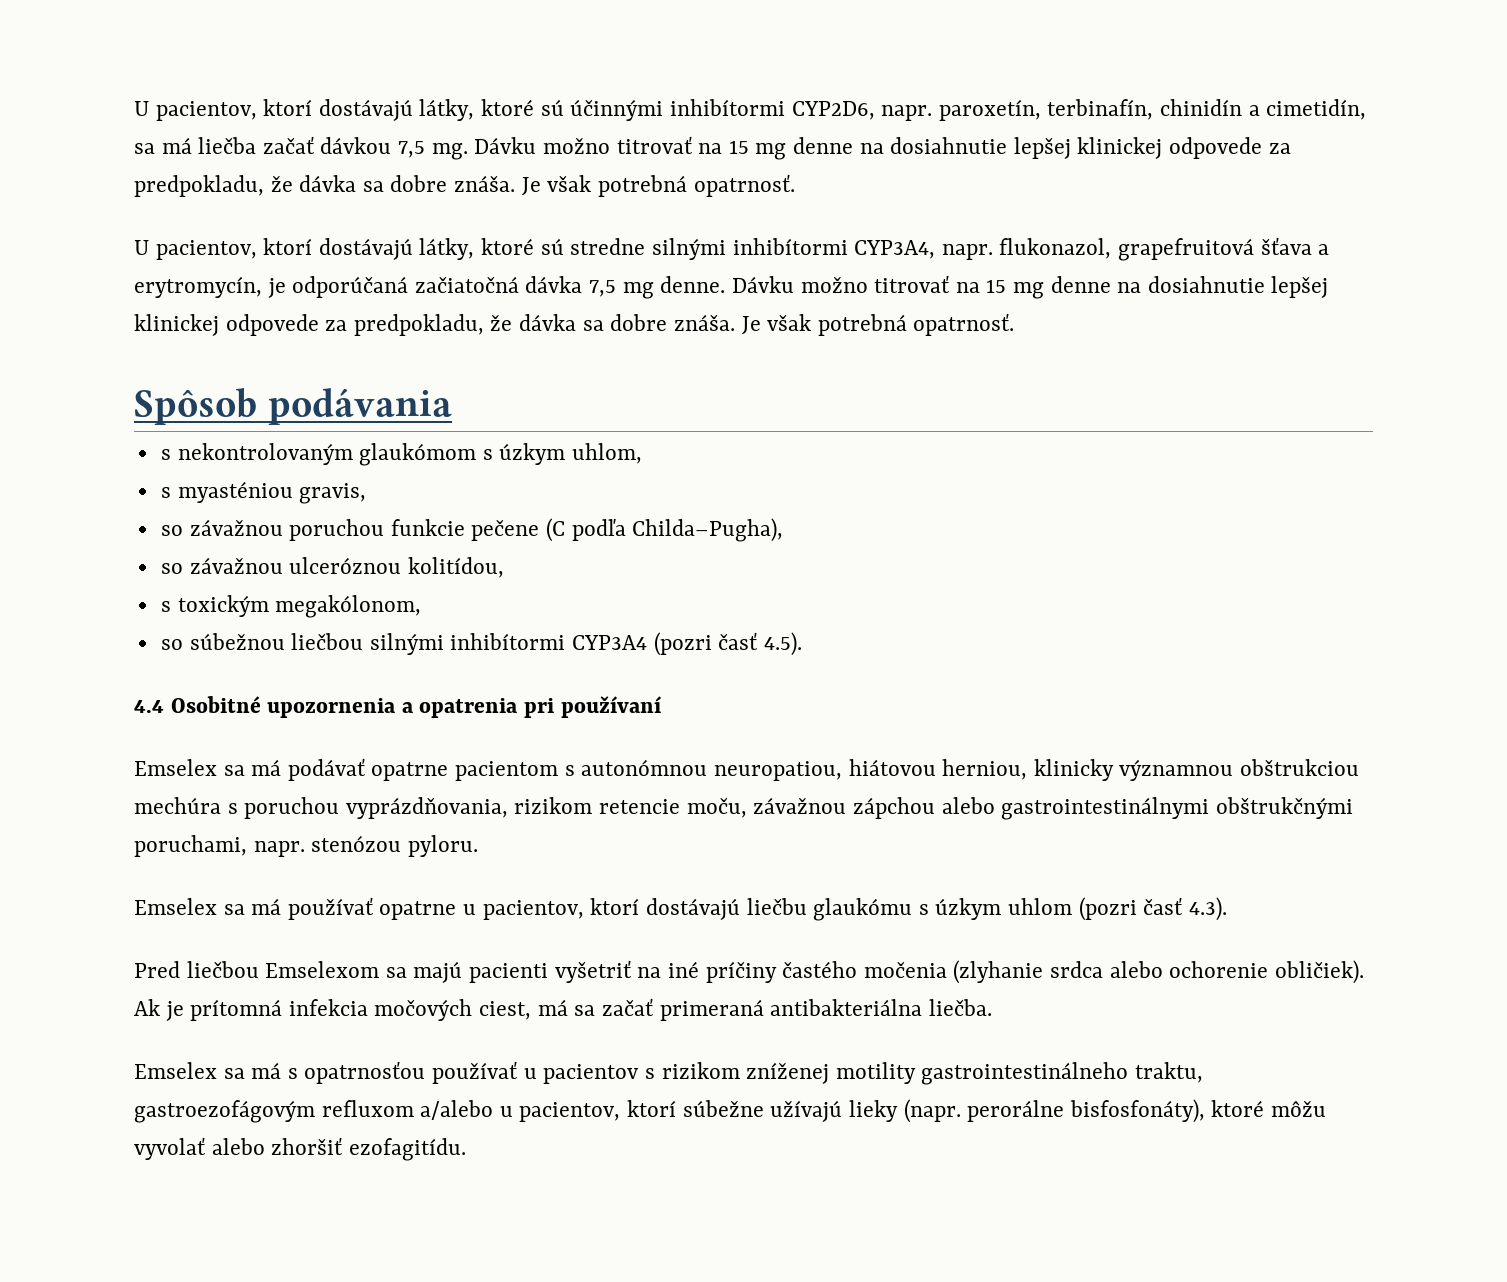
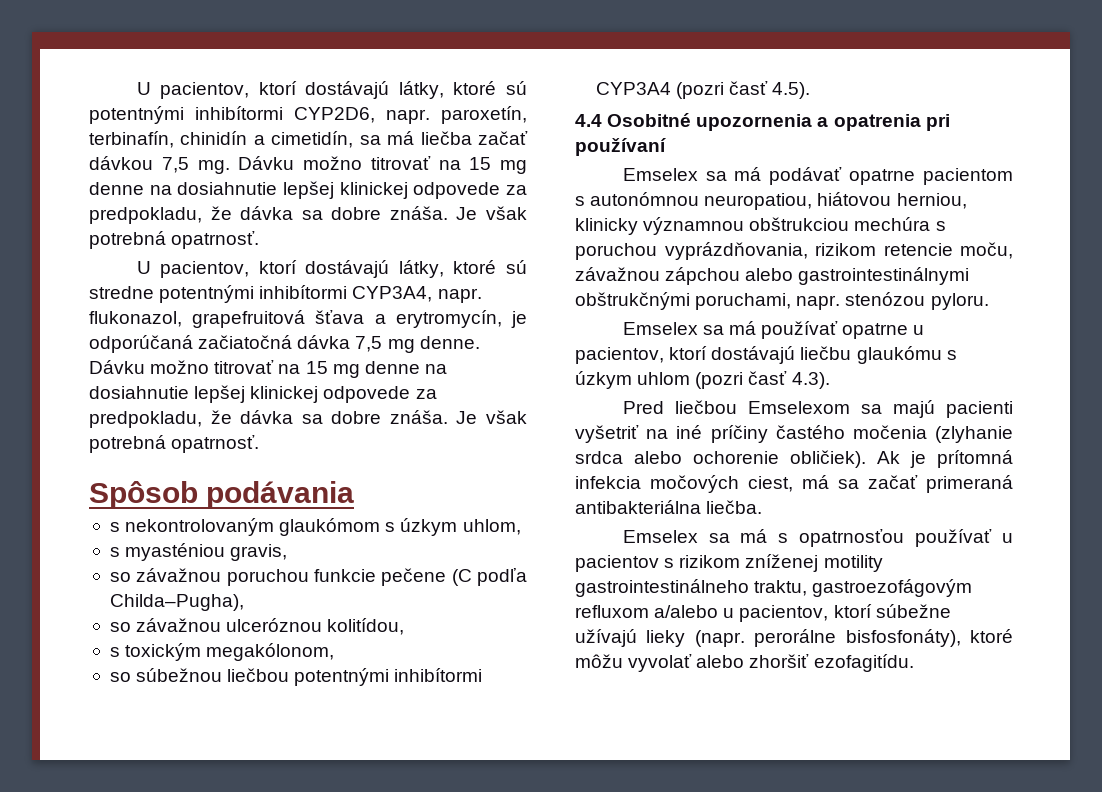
[134,99,664,121] U pacientov, ktorí dostávajú látky, ktoré sú účinnými -> [136,81,527,99] [89,106,184,124] U pacientov, ktorí dostávajú látky, ktoré sú potentnými
[651,238,726,260] silnými -> [159,285,255,303] potentnými
[369,633,444,655] silnými -> [294,668,390,686] potentnými

